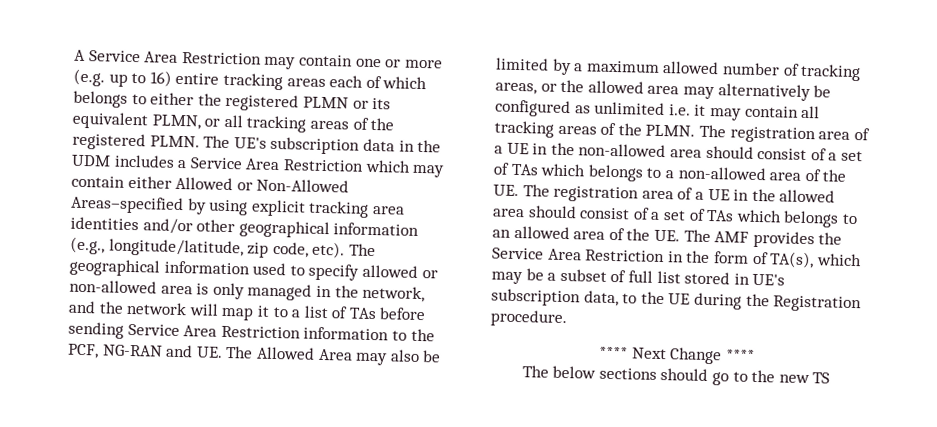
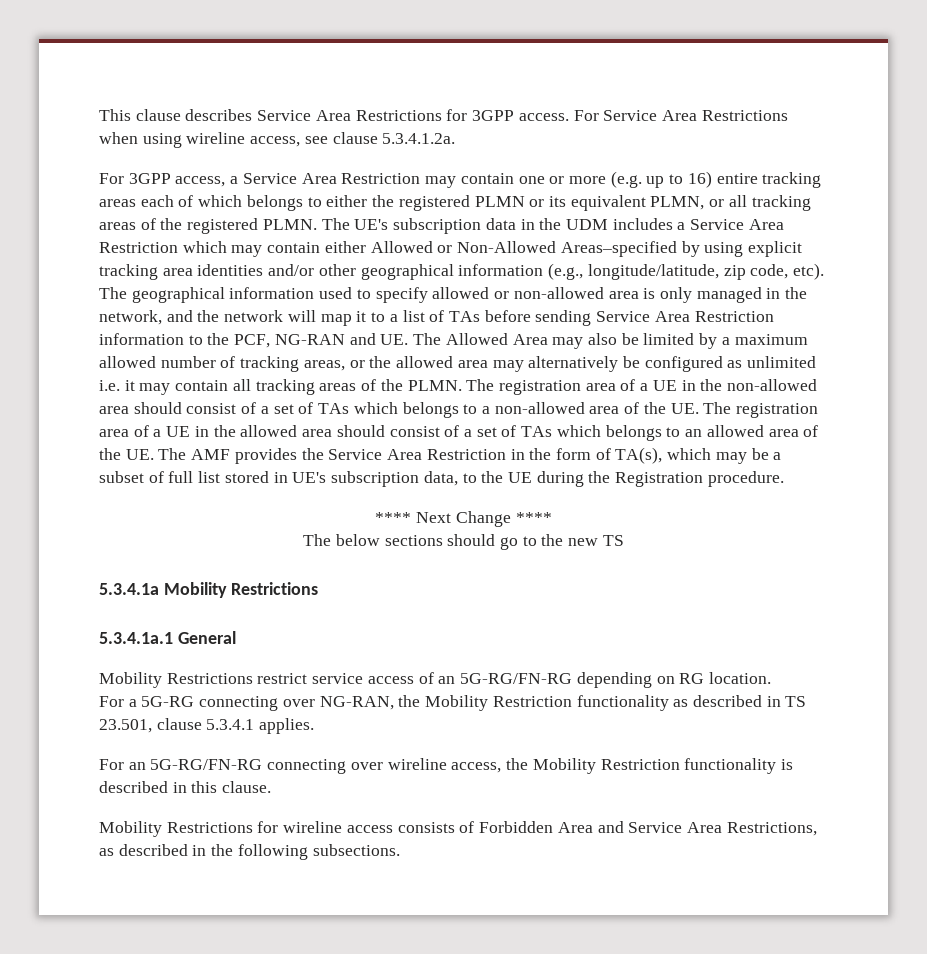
[74,49,86,62] A -> [99,109,788,121] [99,132,456,148] [99,173,239,187] This clause describes Service Area Restrictions for 3GPP access. For Service Area Restrictions when using wireline access, see clause 5.3.4.1.2a. // For 3GPP access, a
(831, 378) none -> [99,582,319,598] [99,631,236,644] [99,672,771,688] [99,695,807,711] [99,718,315,734] [99,758,793,774] [99,781,272,793] [99,821,817,837] [99,844,400,860] // 5.3.4.1a Mobility Restrictions // 5.3.4.1a.1 General // Mobility Restrictions restrict service access of an 5G-RG/FN-RG depending on RG location. // For a 5G-RG connecting over NG-RAN, the Mobility Restriction functionality as described in TS 23.501, clause 5.3.4.1 applies. // For an 5G-RG/FN-RG connecting over wireline access, the Mobility Restriction functionality is described in this clause. // Mobility Restrictions for wireline access consists of Forbidden Area and Service Area Restrictions, as described in the following subsections.

